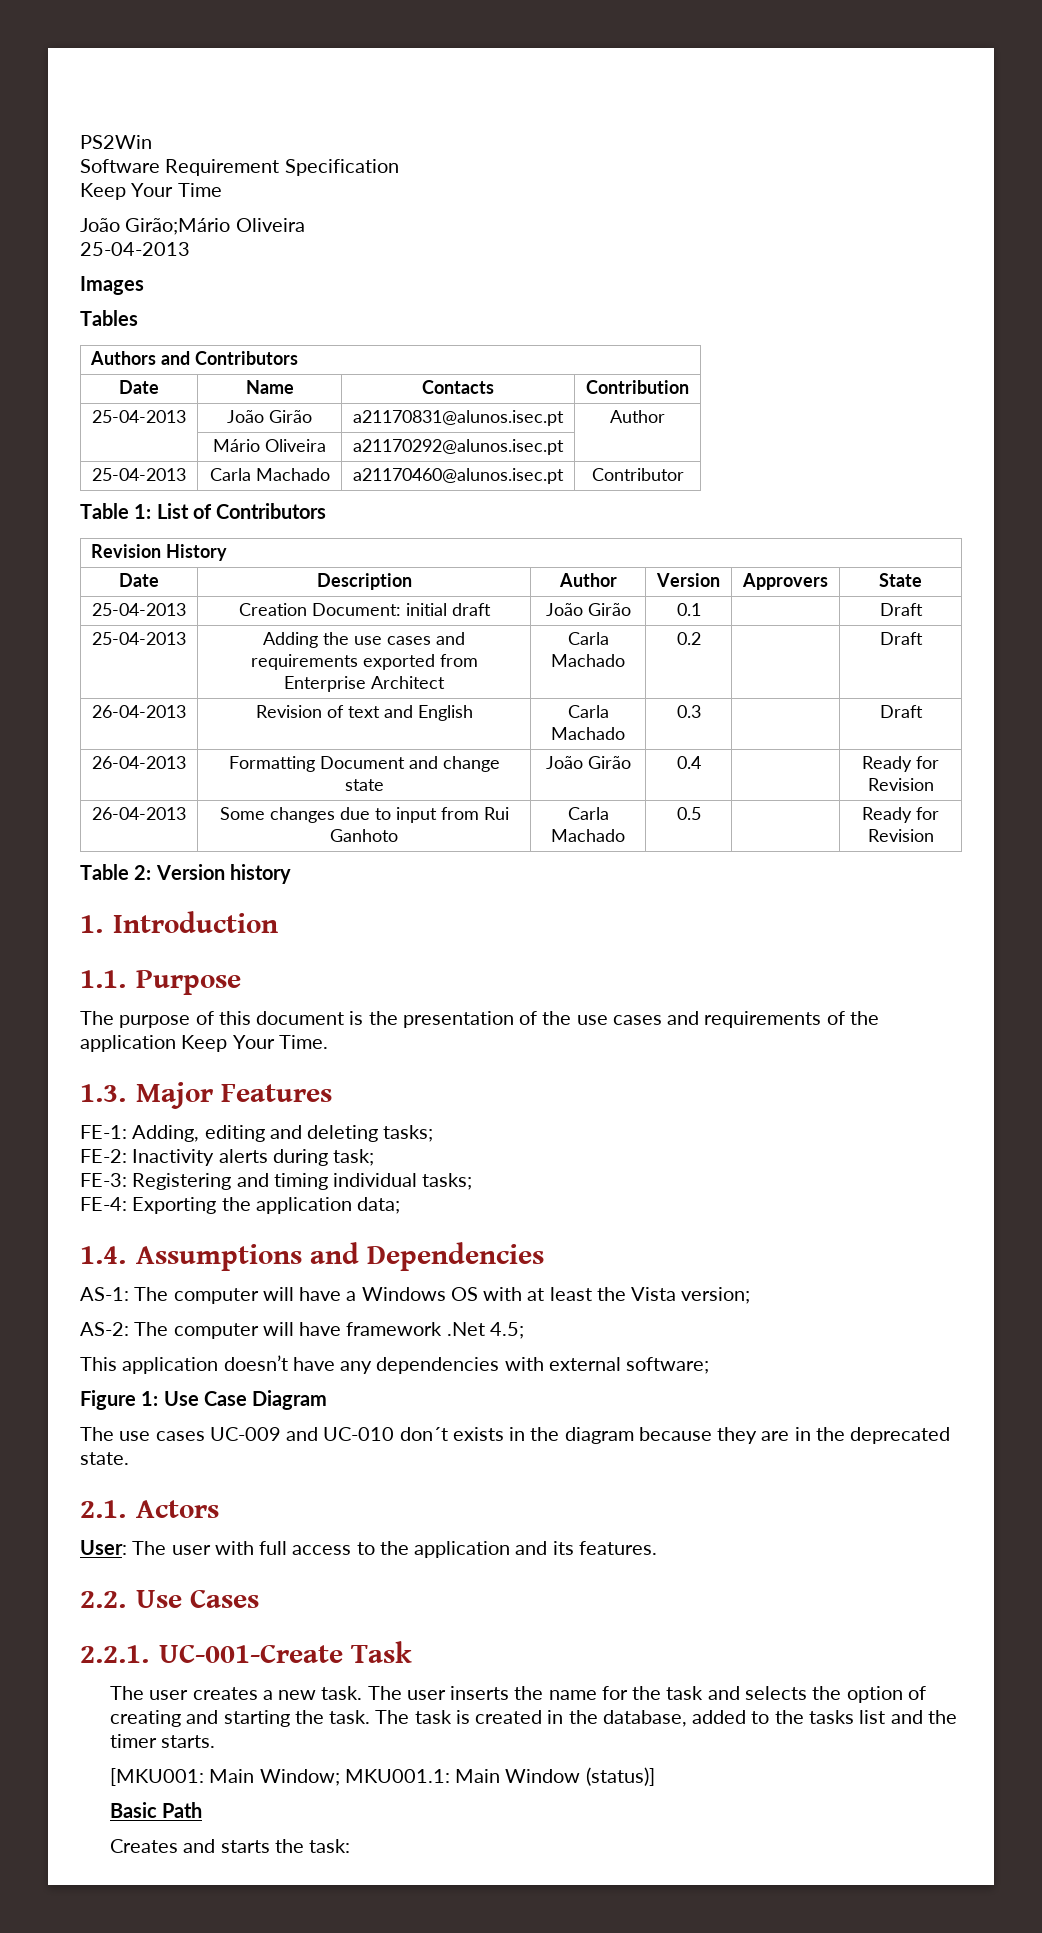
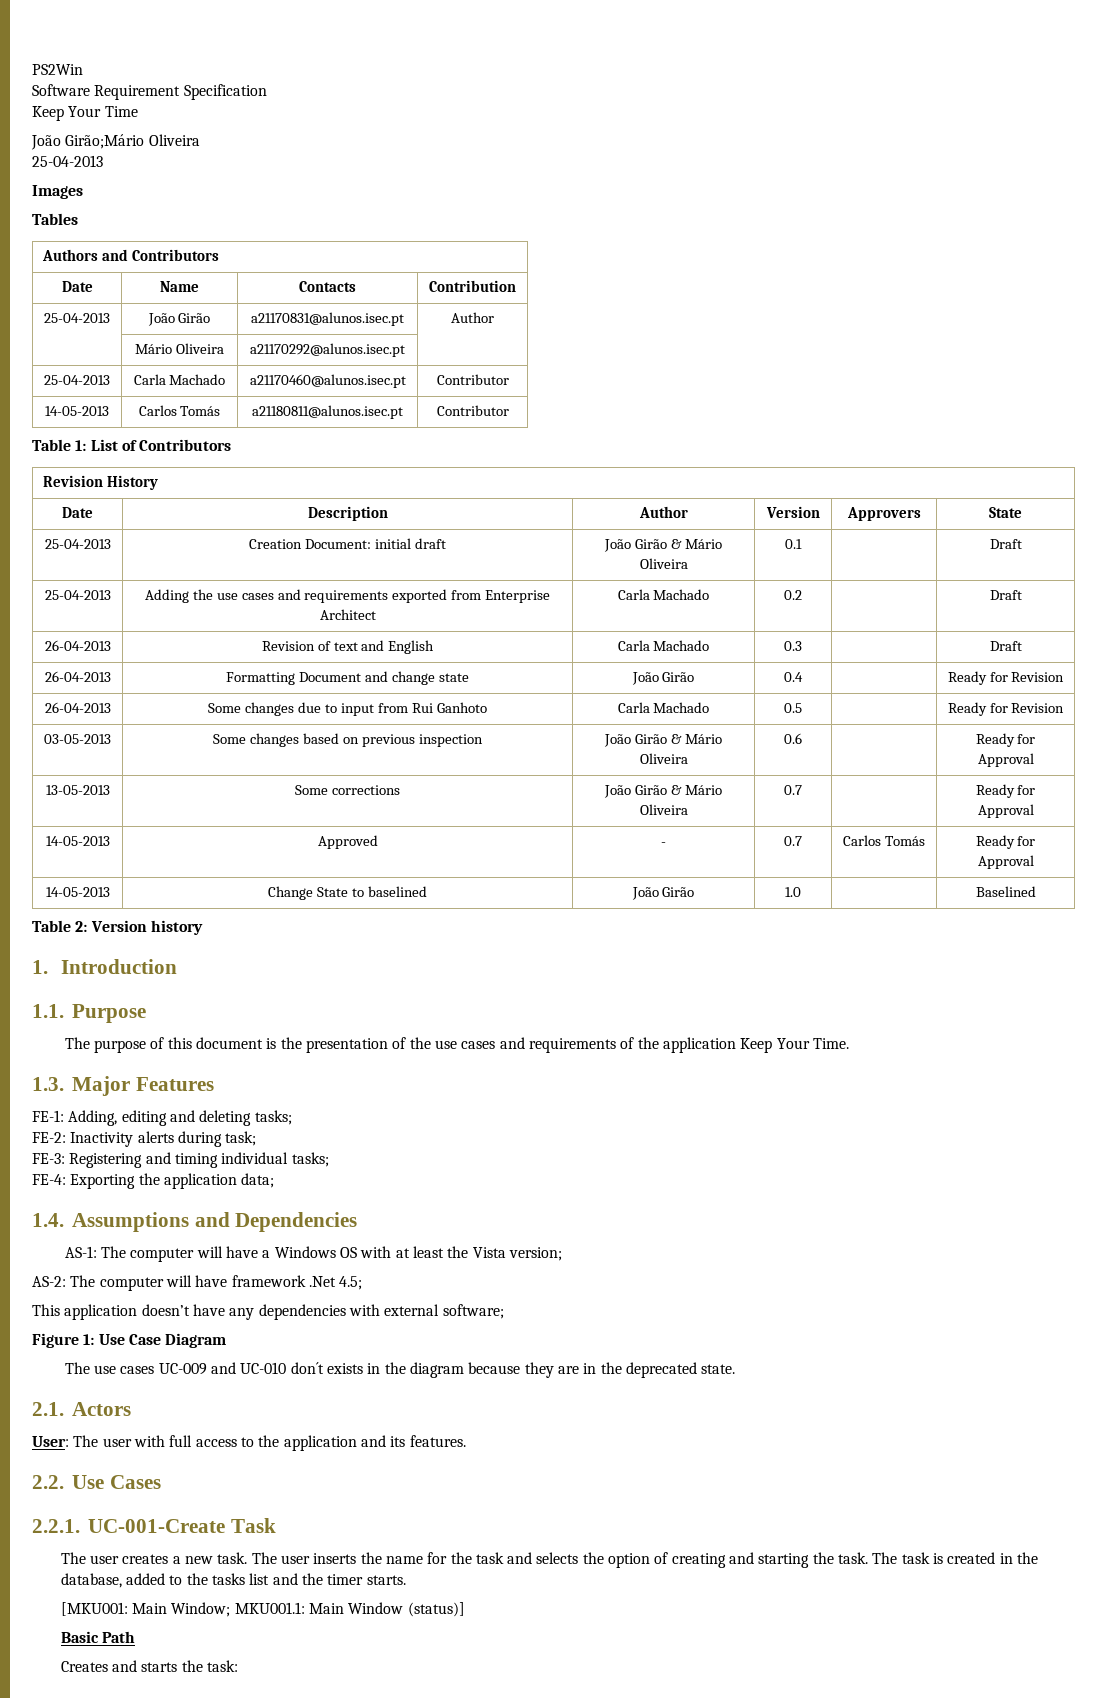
(684, 474) none -> [45,406,109,416] [138,405,221,416] [252,405,403,419] [436,405,509,416] // 14-05-2013 | Carlos Tomás | a21180811@alunos.isec.pt | Contributor
(631, 609) none -> [670,539,722,549] [639,558,688,569] & Mário Oliveira
(934, 835) none -> [44,734,111,744] [213,733,483,747] [604,734,722,747] [639,753,688,764] [784,733,802,744] [975,733,1036,747] [977,753,1034,767] [45,785,110,795] [295,785,400,795] [604,785,722,798] [639,804,688,815] [784,785,802,795] [975,784,1036,798] [977,804,1034,818] [45,836,110,846] [317,835,378,849] [661,842,666,846] [784,836,802,846] [843,835,925,846] [975,835,1036,849] [977,855,1034,869] [45,887,110,897] [268,886,427,900] [631,887,695,900] [785,887,801,897] [975,886,1036,897] // 03-05-2013 | Some changes based on previous inspection | João Girão & Mário Oliveira | 0.6 | | Ready for Approval // 13-05-2013 | Some corrections | João Girão & Mário Oliveira | 0.7 | | Ready for Approval // 14-05-2013 | Approved | - | 0.7 | Carlos Tomás | Ready for Approval // 14-05-2013 | Change State to baselined | João Girão | 1.0 | | Baselined

